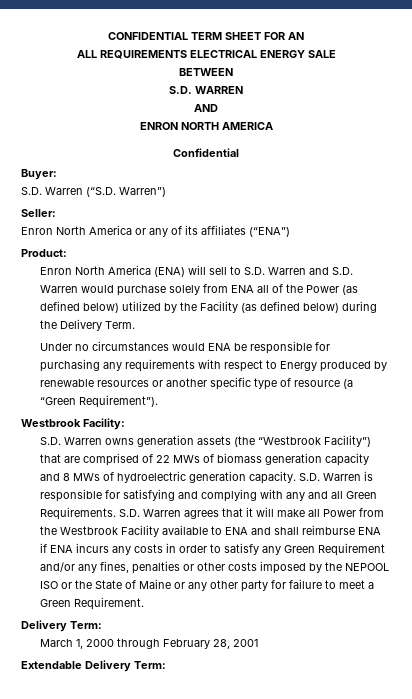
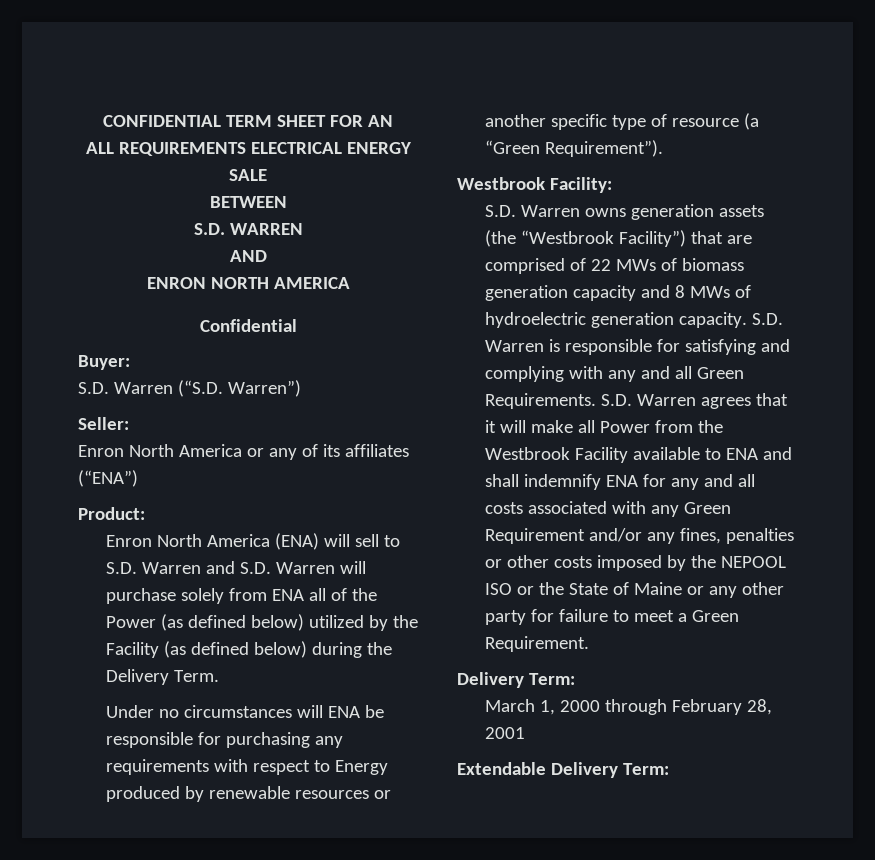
[81,285,115,293] would -> [339,561,366,574] will
[172,343,206,351] would -> [296,705,323,718] will
[302,525,382,535] [40,543,260,555] reimburse ENA if ENA incurs any costs in order to satisfy -> [523,474,755,490] [484,501,646,514] indemnify ENA for any and all costs associated with

